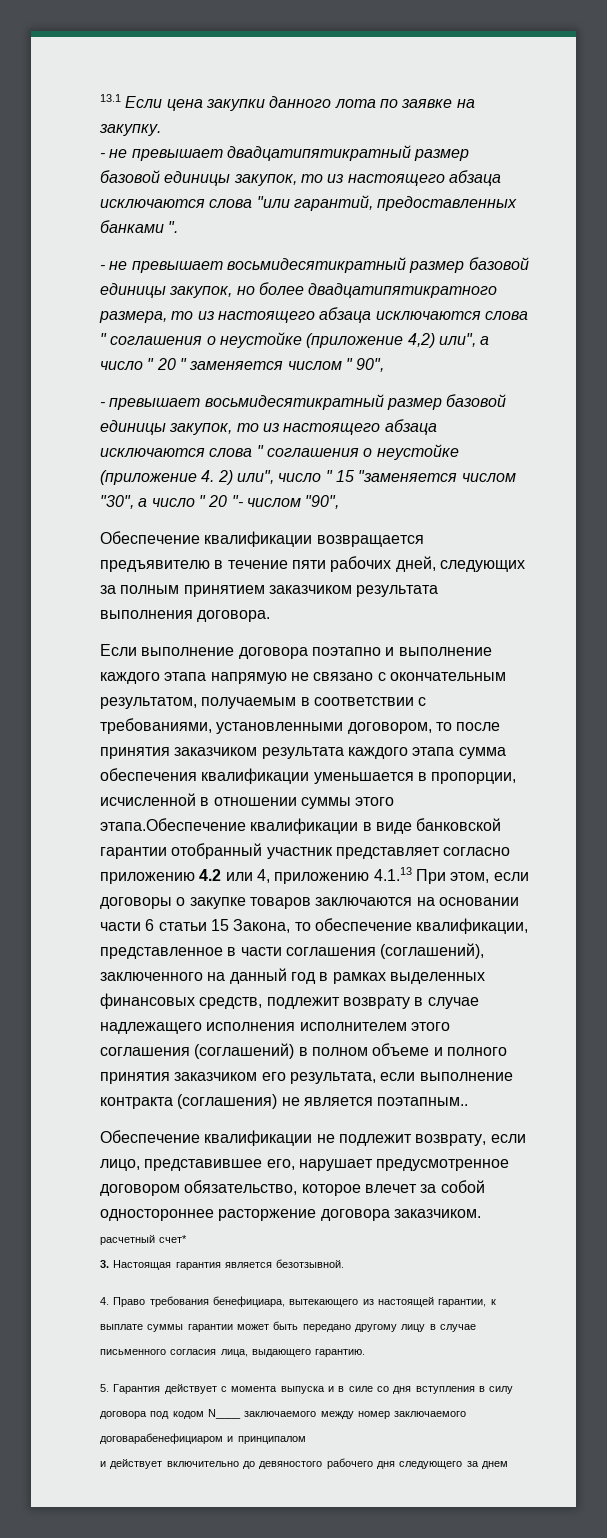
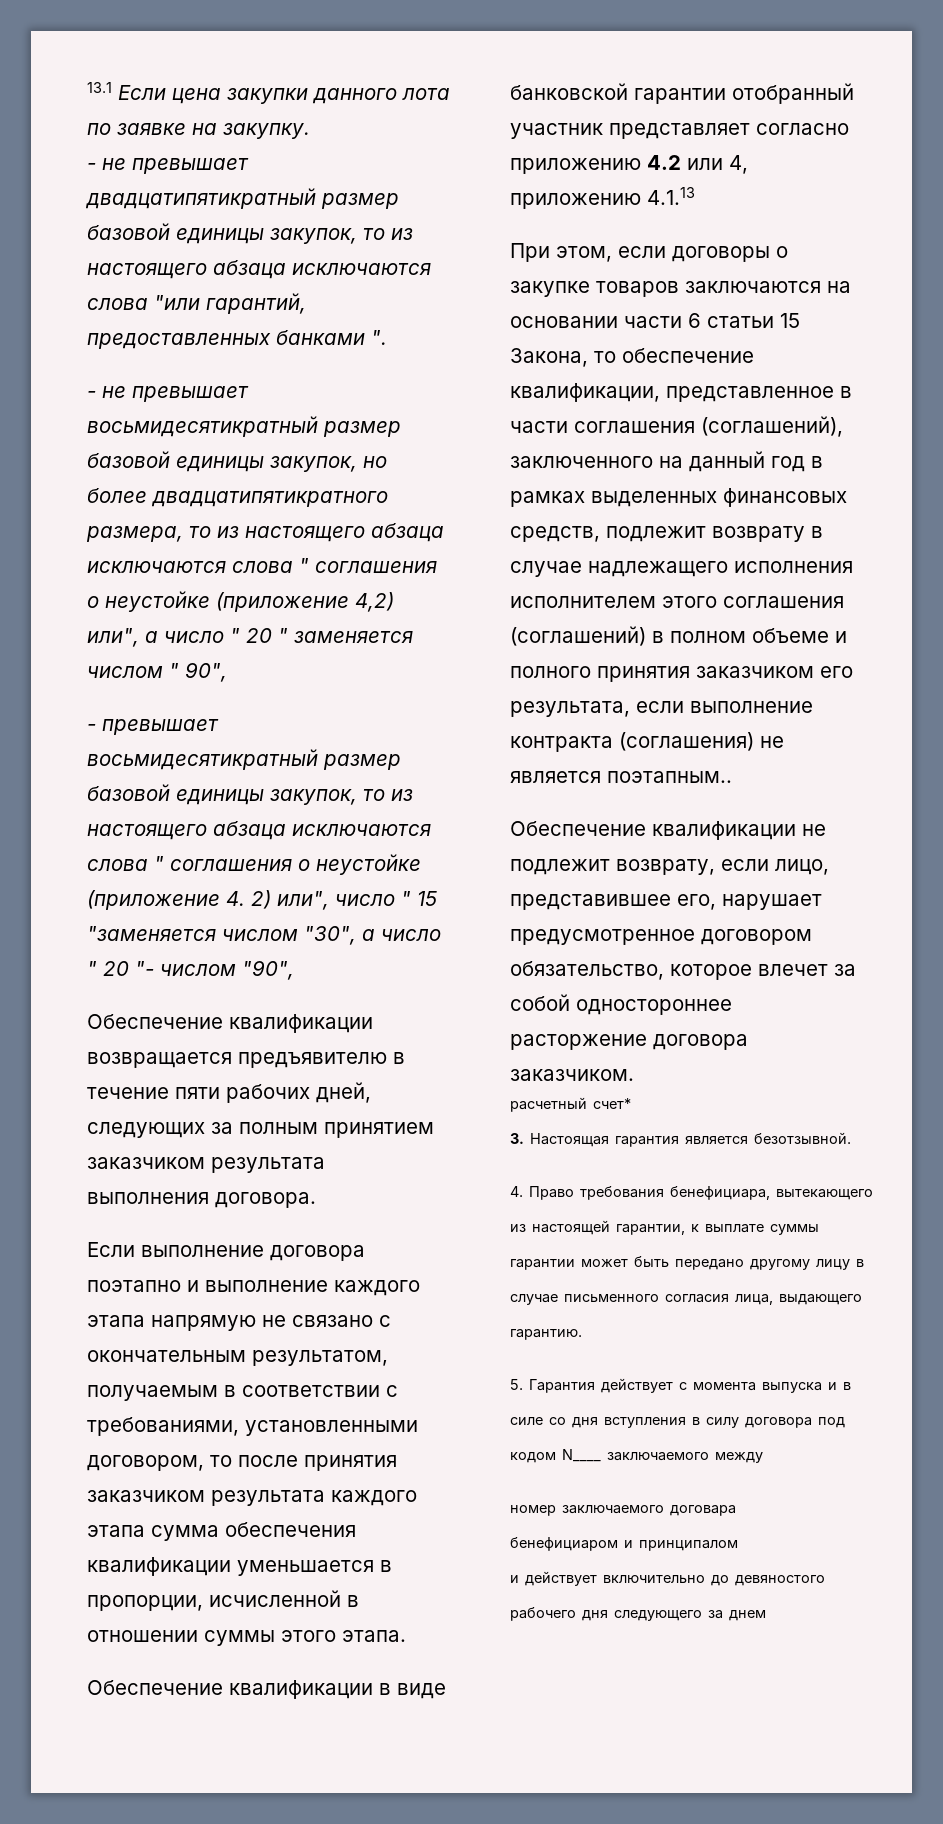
[100,818,246,831] этапа.Обеспечение -> [342,1630,406,1642] [87,1680,223,1695] этапа. // Обеспечение
(412, 874) none -> (695, 196) //
(354, 1415) none -> (763, 1457) //
[100,1433,223,1444] договарабенефициаром -> [670,1505,736,1516] [510,1537,618,1551] договара // бенефициаром

